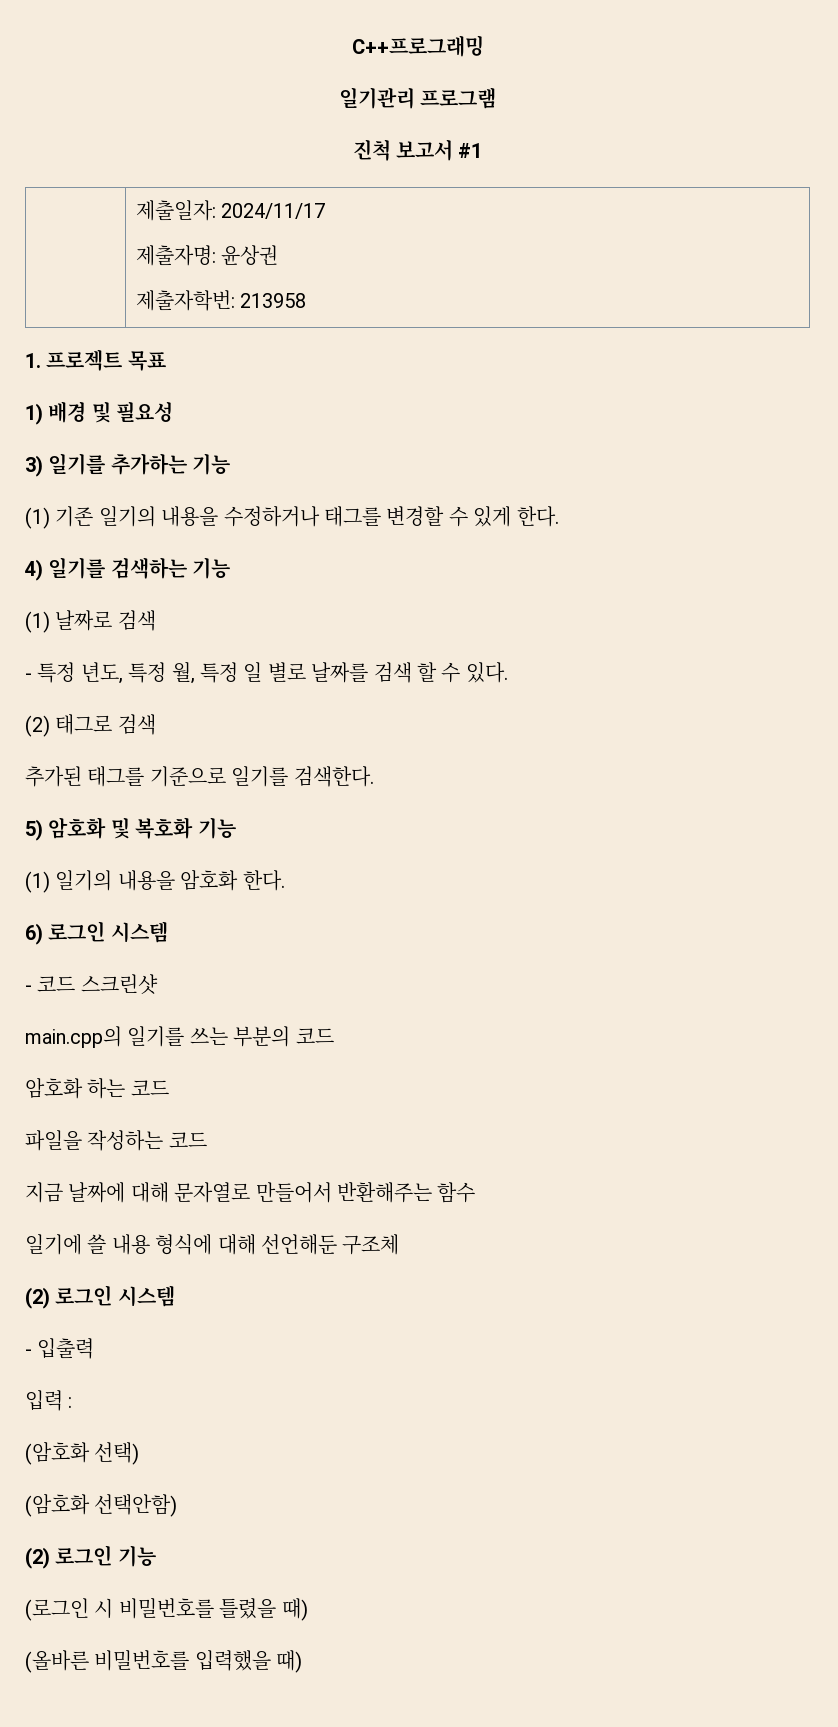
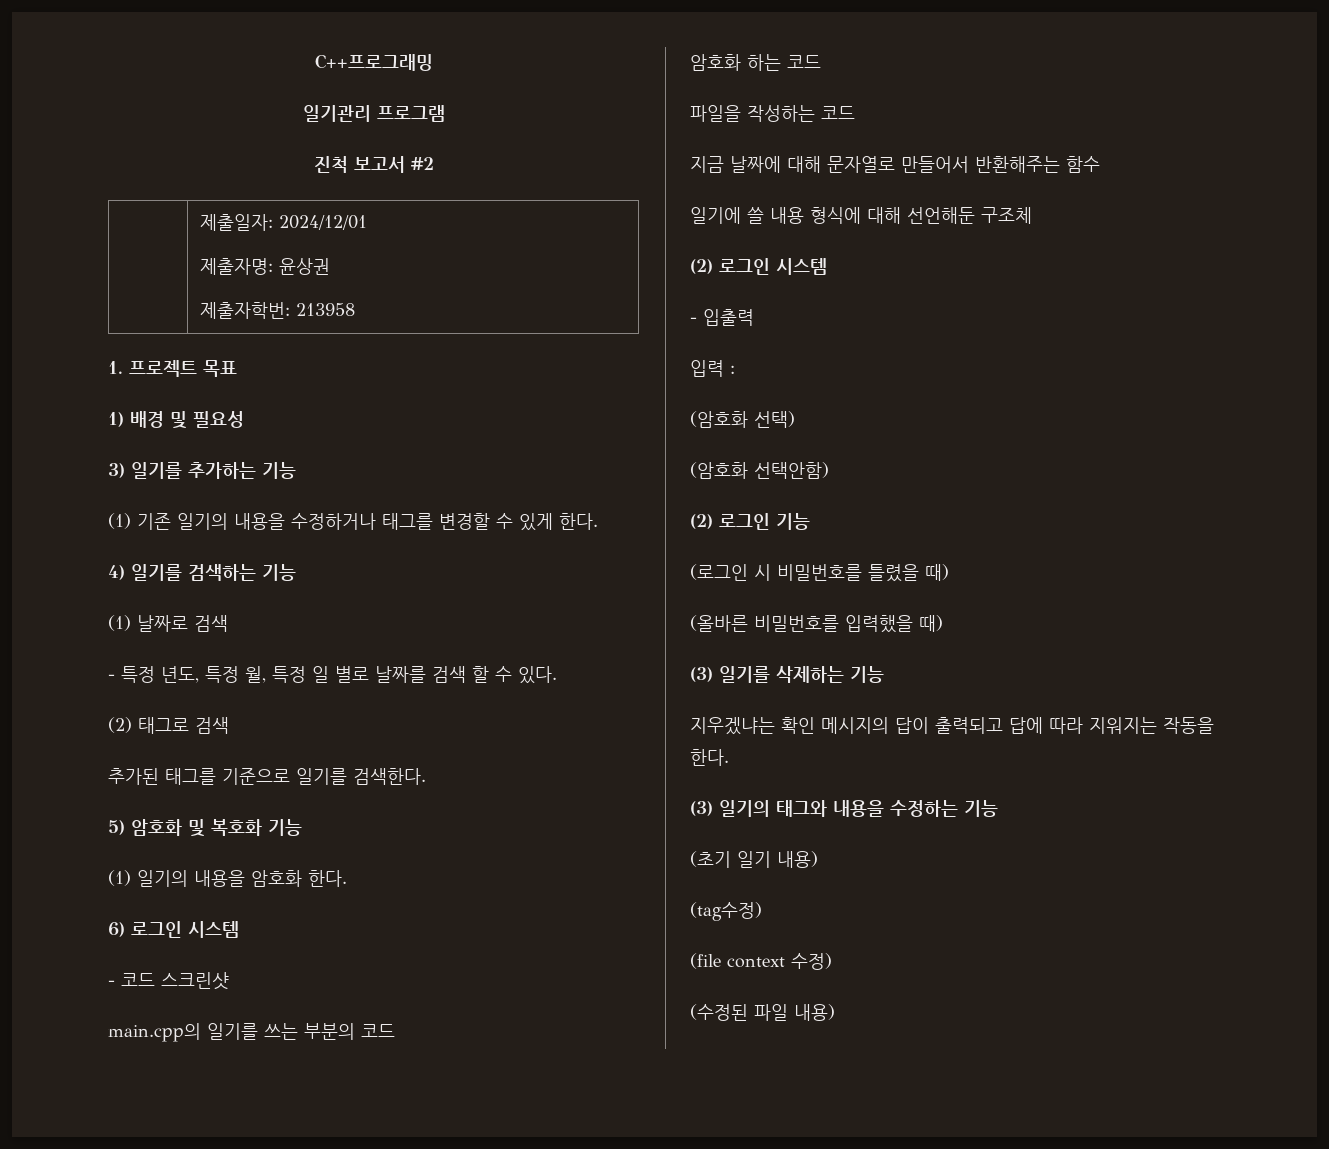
[458,143,483,158] #1 -> [410,157,434,170] #2
[221,203,326,219] 2024/11/17 -> [278,215,367,230] 2024/12/01
(303, 1661) none -> [690,666,884,683] [690,717,1214,735] [690,749,729,766] [690,800,998,817] [690,851,818,868] [690,902,762,921] [690,953,832,970] [690,1004,835,1021] // (3) 일기를 삭제하는 기능 // 지우겠냐는 확인 메시지의 답이 출력되고 답에 따라 지워지는 작동을 한다. // (3) 일기의 태그와 내용을 수정하는 기능 // (초기 일기 내용) // (tag수정) // (file context 수정) // (수정된 파일 내용)

